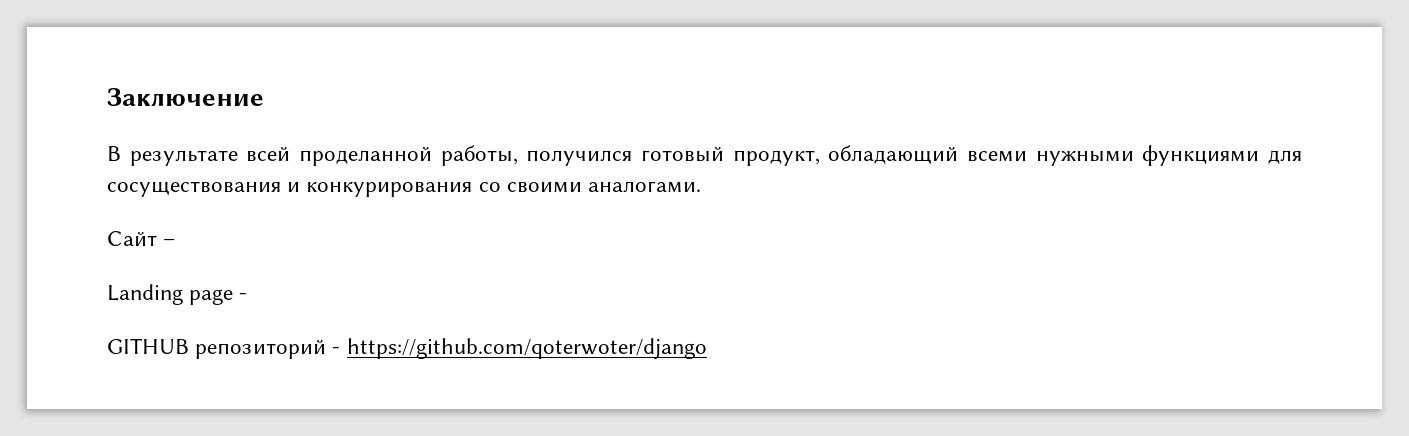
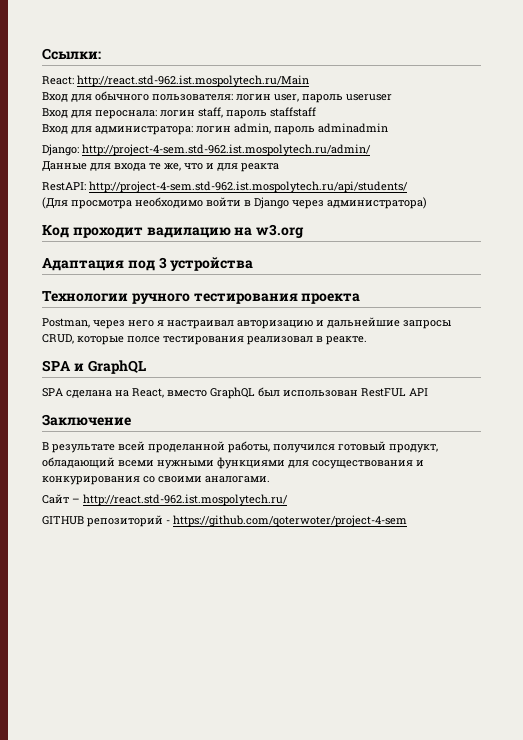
(107, 97) none -> [42,48,101,60] [42,75,309,87] [42,91,392,103] [42,107,316,119] [42,123,388,135] [42,144,371,156] [42,161,279,172] [42,181,408,193] [42,197,427,209] [42,224,305,238] [42,257,254,271] [42,291,361,304] [42,317,451,329] [42,334,367,345] [42,360,146,374] [42,387,428,399] Ссылки: // React: http://react.std-962.ist.mospolytech.ru/Main // Вход для обычного пользователя: логин user, пароль useruser // Вход для пероснала: логин staff, пароль staffstaff // Вход для администратора: логин admin, пароль adminadmin // Django: http://project-4-sem.std-962.ist.mospolytech.ru/admin/ // Данные для входа те же, что и для реакта // RestAPI: http://project-4-sem.std-962.ist.mospolytech.ru/api/students/ // (Для просмотра необходимо войти в Django через администратора) // Код проходит вадилацию на w3.org // Адаптация под 3 устройства // Технологии ручного тестирования проекта // Postman, через него я настраивал авторизацию и дальнейшие запросы CRUD, которые полсе тестирования реализовал в реакте. // SPA и GraphQL // SPA сделана на React, вместо GraphQL был использован RestFUL API //
[107,284,248,305] // Landing page - -> [83,494,288,506] http://react.std-962.ist.mospolytech.ru/
[346,338,707,359] https://github.com/qoterwoter/django -> [173,515,407,527] https://github.com/qoterwoter/project-4-sem

